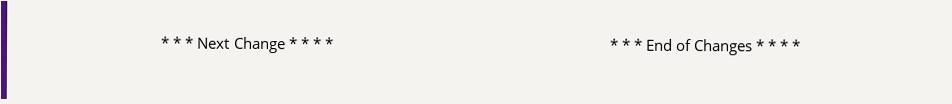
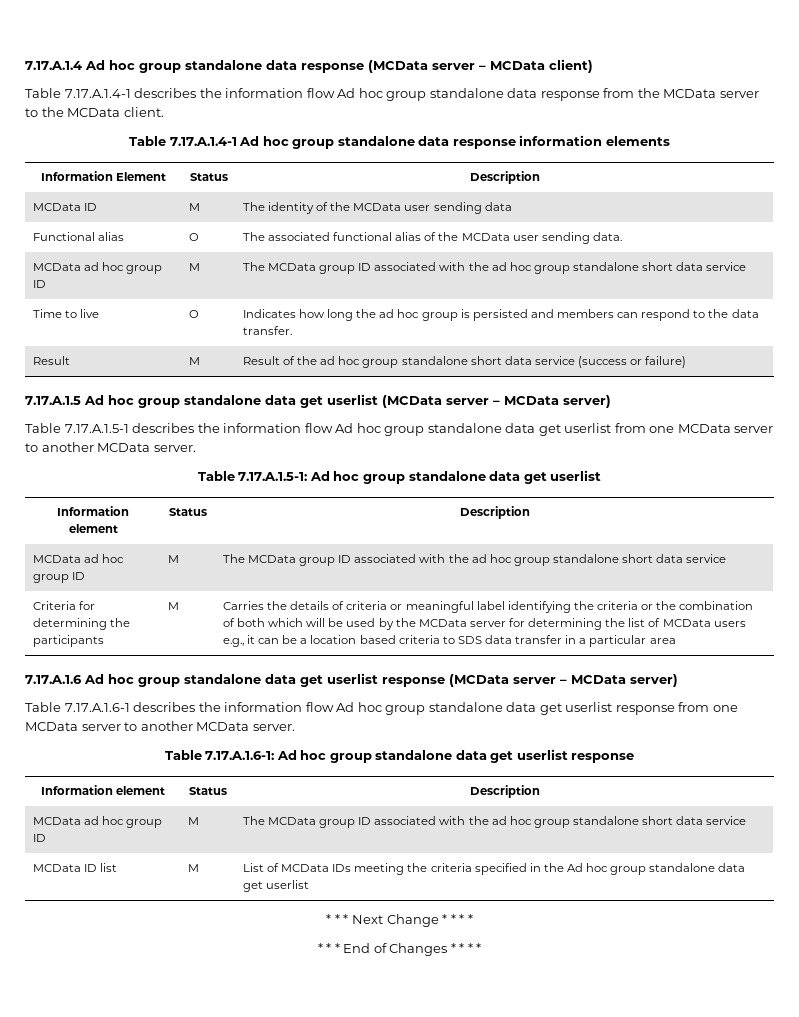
(161, 42) none -> [25,59,593,73] [25,88,759,101] [25,107,164,117] [129,135,670,149] [40,171,167,181] [189,173,228,181] [469,171,540,184] [32,203,98,211] [188,203,200,211] [242,202,512,214] [32,232,125,241] [188,233,199,241] [242,232,622,244] [32,262,163,274] [32,280,46,288] [188,263,200,271] [242,262,747,274] [32,309,100,318] [188,310,199,318] [242,309,759,321] [242,326,292,335] [32,356,70,365] [188,357,200,365] [242,356,687,368] [25,394,611,408] [25,423,774,436] [25,442,196,452] [197,470,602,484] [57,506,129,516] [68,524,118,533] [169,508,207,516] [459,506,530,519] [32,554,125,563] [32,572,86,583] [167,555,179,563] [222,554,727,566] [32,601,96,610] [32,618,131,630] [32,635,104,647] [167,602,179,610] [222,601,754,613] [222,618,746,630] [222,635,676,647] [25,673,678,687] [25,702,738,715] [25,721,295,731] [164,749,635,763] [40,785,166,795] [189,787,227,795] [469,785,540,798] [32,816,163,828] [32,834,46,842] [187,817,199,825] [242,816,747,828] [32,863,118,872] [187,864,199,872] [242,863,746,875] [242,880,310,892] 7.17.A.1.4 Ad hoc group standalone data response (MCData server – MCData client) // Table 7.17.A.1.4-1 describes the information flow Ad hoc group standalone data response from the MCData server to the MCData client. // Table 7.17.A.1.4-1 Ad hoc group standalone data response information elements // Information Element | Status | Description // MCData ID | M | The identity of the MCData user sending data // Functional alias | O | The associated functional alias of the MCData user sending data. // MCData ad hoc group ID | M | The MCData group ID associated with the ad hoc group standalone short data service // Time to live | O | Indicates how long the ad hoc group is persisted and members can respond to the data transfer. // Result | M | Result of the ad hoc group standalone short data service (success or failure) // 7.17.A.1.5 Ad hoc group standalone data get userlist (MCData server – MCData server) // Table 7.17.A.1.5-1 describes the information flow Ad hoc group standalone data get userlist from one MCData server to another MCData server. // Table 7.17.A.1.5-1: Ad hoc group standalone data get userlist // Information element | Status | Description // MCData ad hoc group ID | M | The MCData group ID associated with the ad hoc group standalone short data service // Criteria for determining the participants | M | Carries the details of criteria or meaningful label identifying the criteria or the combination of both which will be used by the MCData server for determining the list of MCData users e.g., it can be a location based criteria to SDS data transfer in a particular area // 7.17.A.1.6 Ad hoc group standalone data get userlist response (MCData server – MCData server) // Table 7.17.A.1.6-1 describes the information flow Ad hoc group standalone data get userlist response from one MCData server to another MCData server. // Table 7.17.A.1.6-1: Ad hoc group standalone data get userlist response // Information element | Status | Description // MCData ad hoc group ID | M | The MCData group ID associated with the ad hoc group standalone short data service // MCData ID list | M | List of MCData IDs meeting the criteria specified in the Ad hoc group standalone data get userlist //

